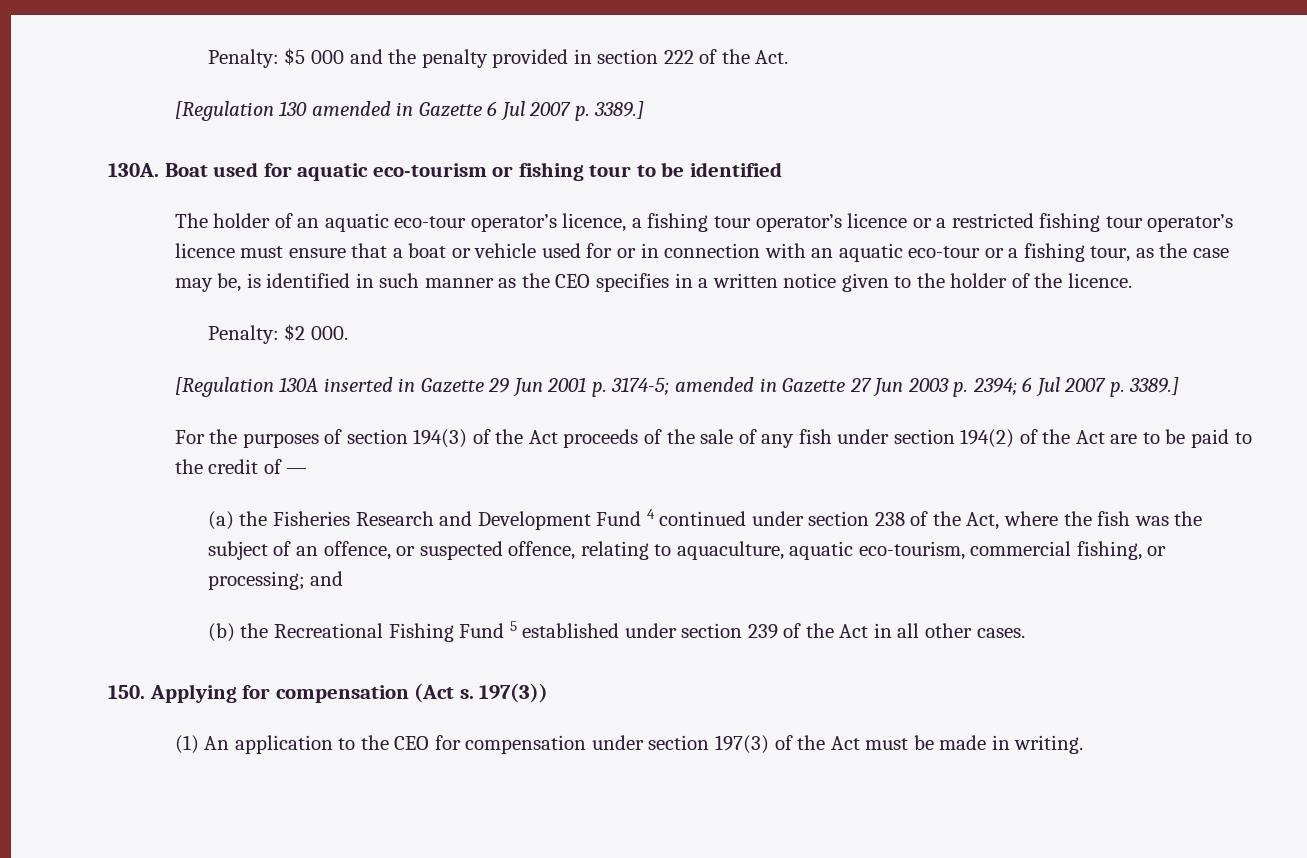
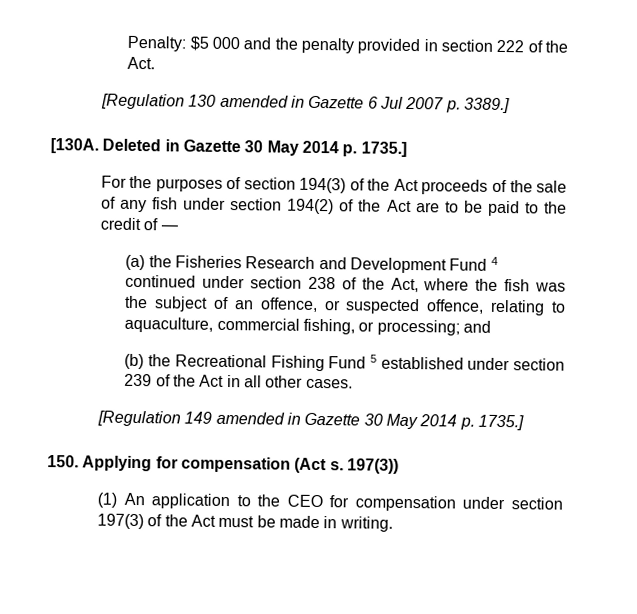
[108,162,782,181] [174,213,1234,232] [174,243,1229,262] [174,273,1132,292] [207,324,349,344] [174,377,1180,397] 130A. Boat used for aquatic eco-tourism or fishing tour to be identified // The holder of an aquatic eco-tour operator’s licence, a fishing tour operator’s licence or a restricted fishing tour operator’s licence must ensure that a boat or vehicle used for or in connection with an aquatic eco-tour or a fishing tour, as the case may be, is identified in such manner as the CEO specifies in a written notice given to the holder of the licence. // Penalty: $2 000. // [Regulation 130A inserted in Gazette 29 Jun 2001 p. 3174-5; amended in Gazette 27 Jun 2003 p. 2394; 6 Jul 2007 p. 3389.] -> [50,138,407,157] [130A. Deleted in Gazette 30 May 2014 p. 1735.]
[789,541,965,560] aquatic eco-tourism, -> (214, 324) none
(1025, 633) none -> [96,410,524,431] // [Regulation 149 amended in Gazette 30 May 2014 p. 1735.]

